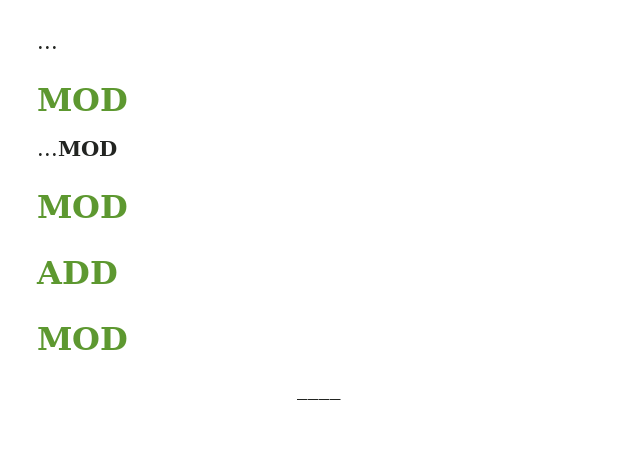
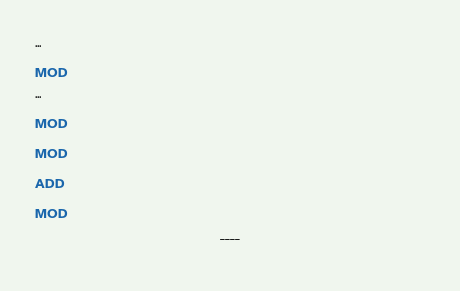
[37,46,58,49] [37,88,128,111] [37,141,117,156] ... // MOD // ...MOD -> [35,45,41,47] [35,68,68,77] [35,96,41,98] [35,119,68,128] ... // MOD // ... // MOD

